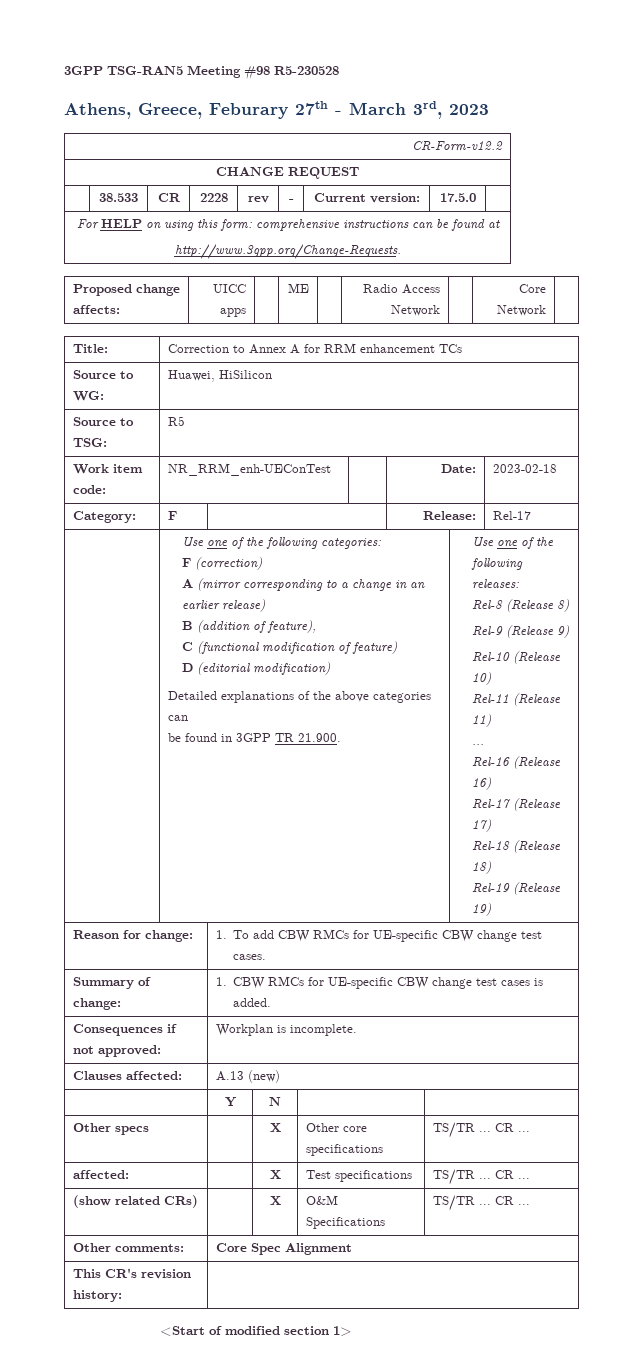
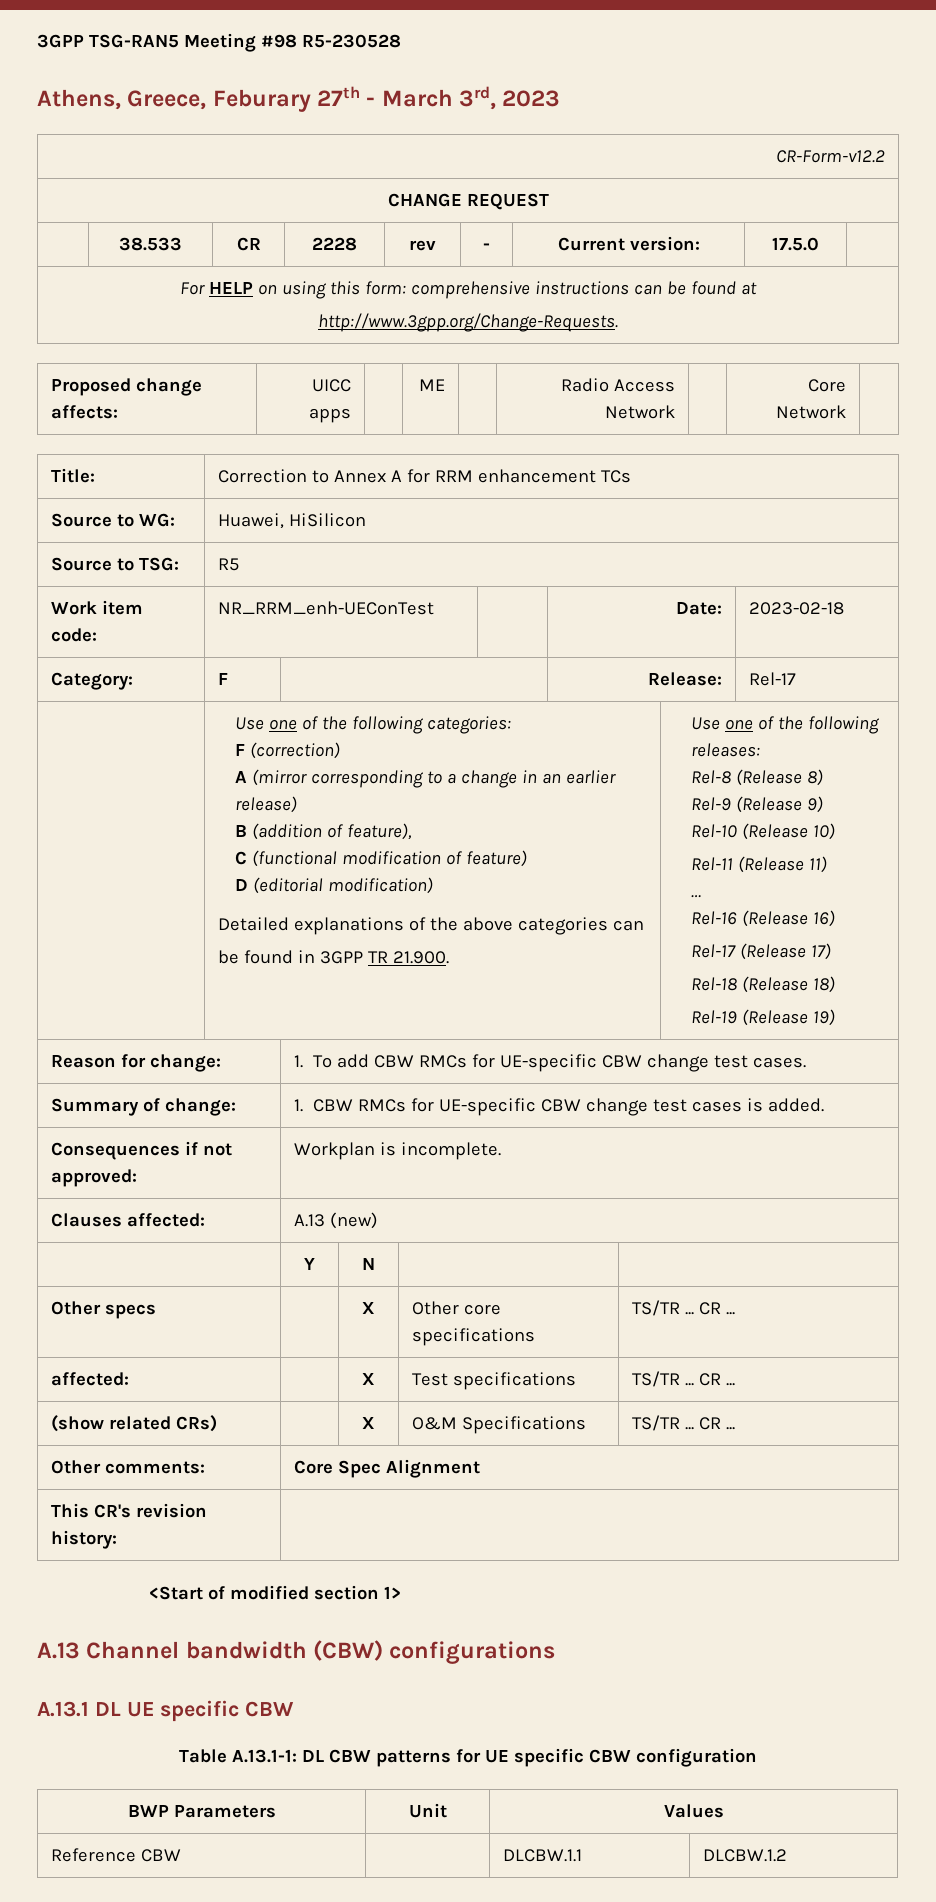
(352, 1331) none -> [37,1640,556,1664] [37,1700,295,1722] [179,1748,757,1767] [127,1805,276,1818] [408,1803,447,1818] [663,1804,724,1818] [51,1848,182,1862] [503,1849,583,1862] [703,1849,788,1862] // A.13 Channel bandwidth (CBW) configurations // A.13.1 DL UE specific CBW // Table A.13.1-1: DL CBW patterns for UE specific CBW configuration // BWP Parameters | Unit | Values // Reference CBW | | DLCBW.1.1 | DLCBW.1.2

